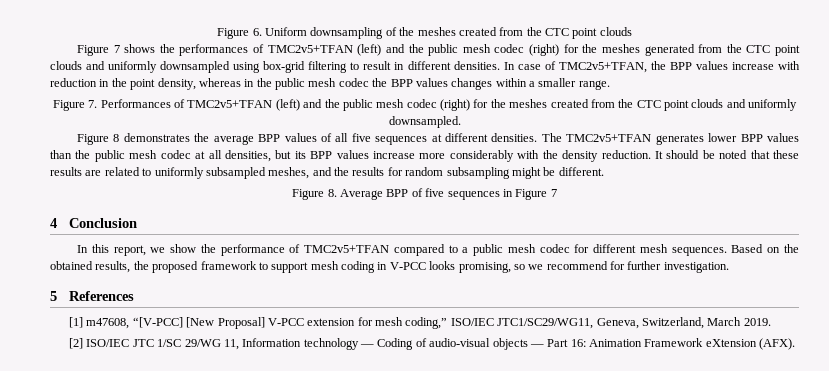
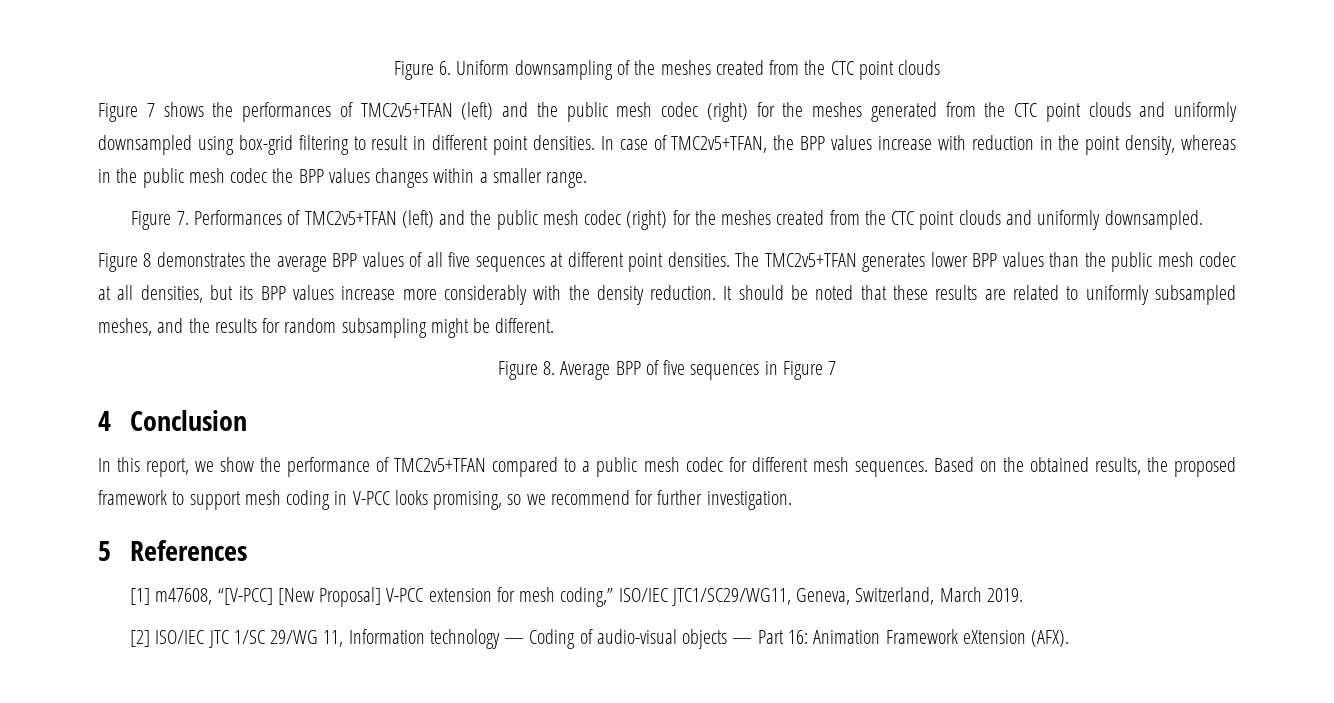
(451, 65) none -> [493,136,529,155] point
(489, 137) none -> [628,253,664,272] point

